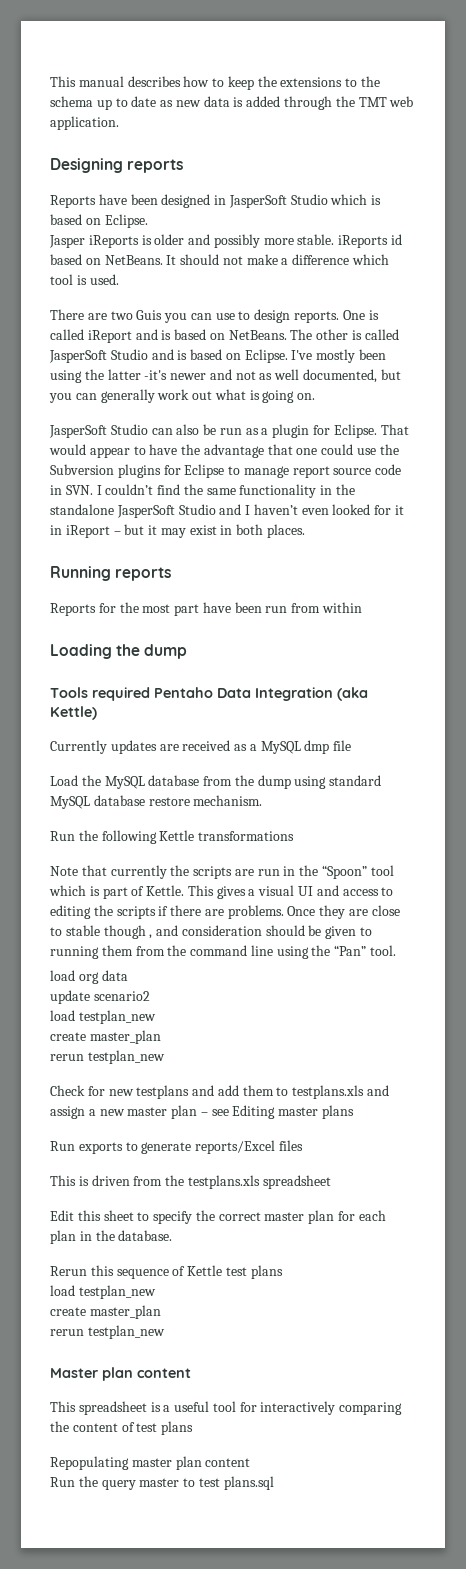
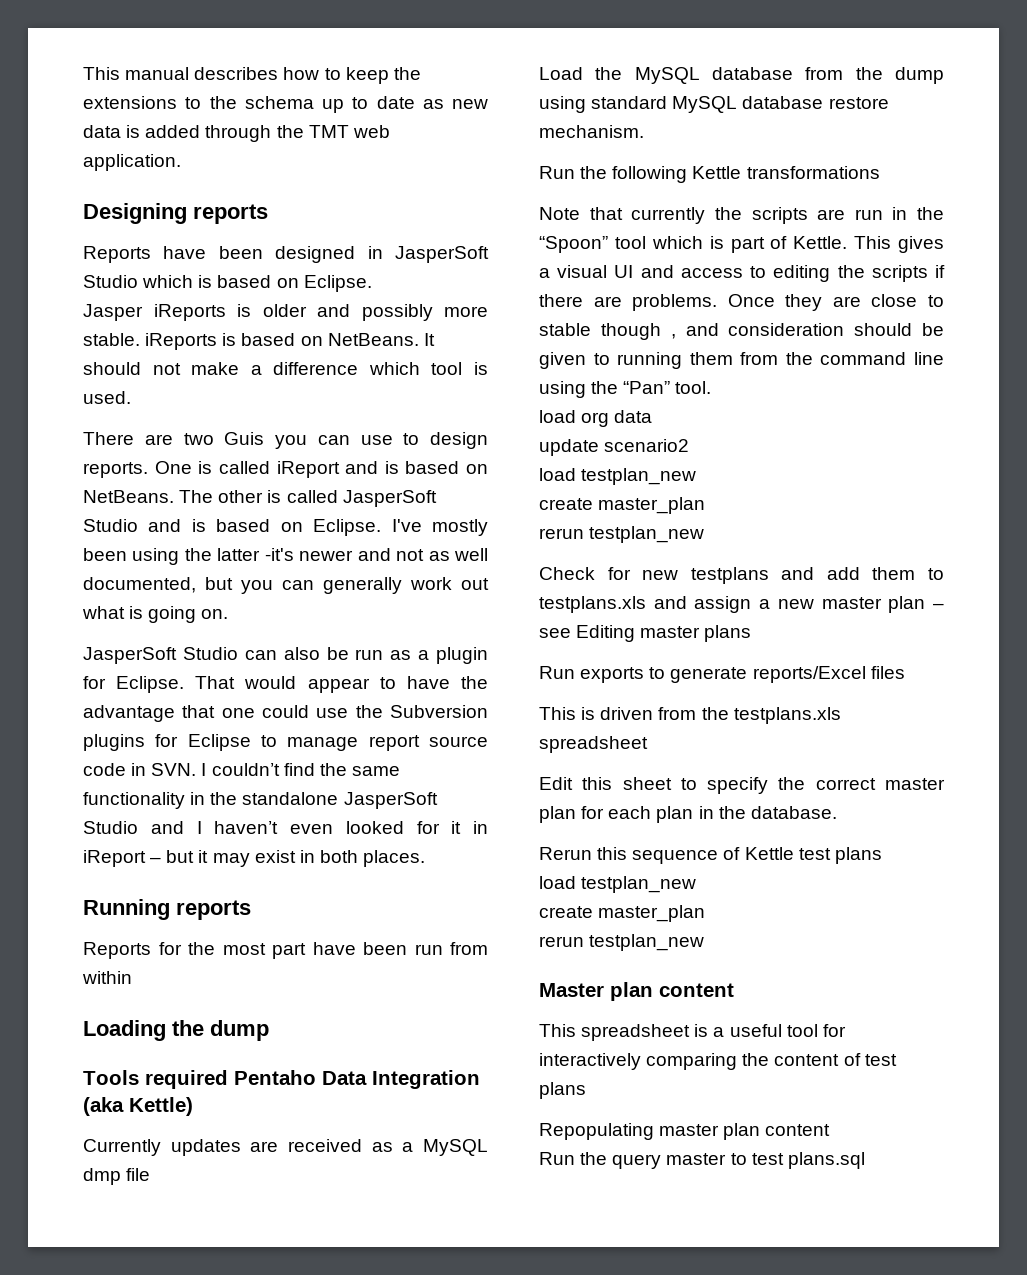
[391,234,403,245] id -> [222,333,237,346] is

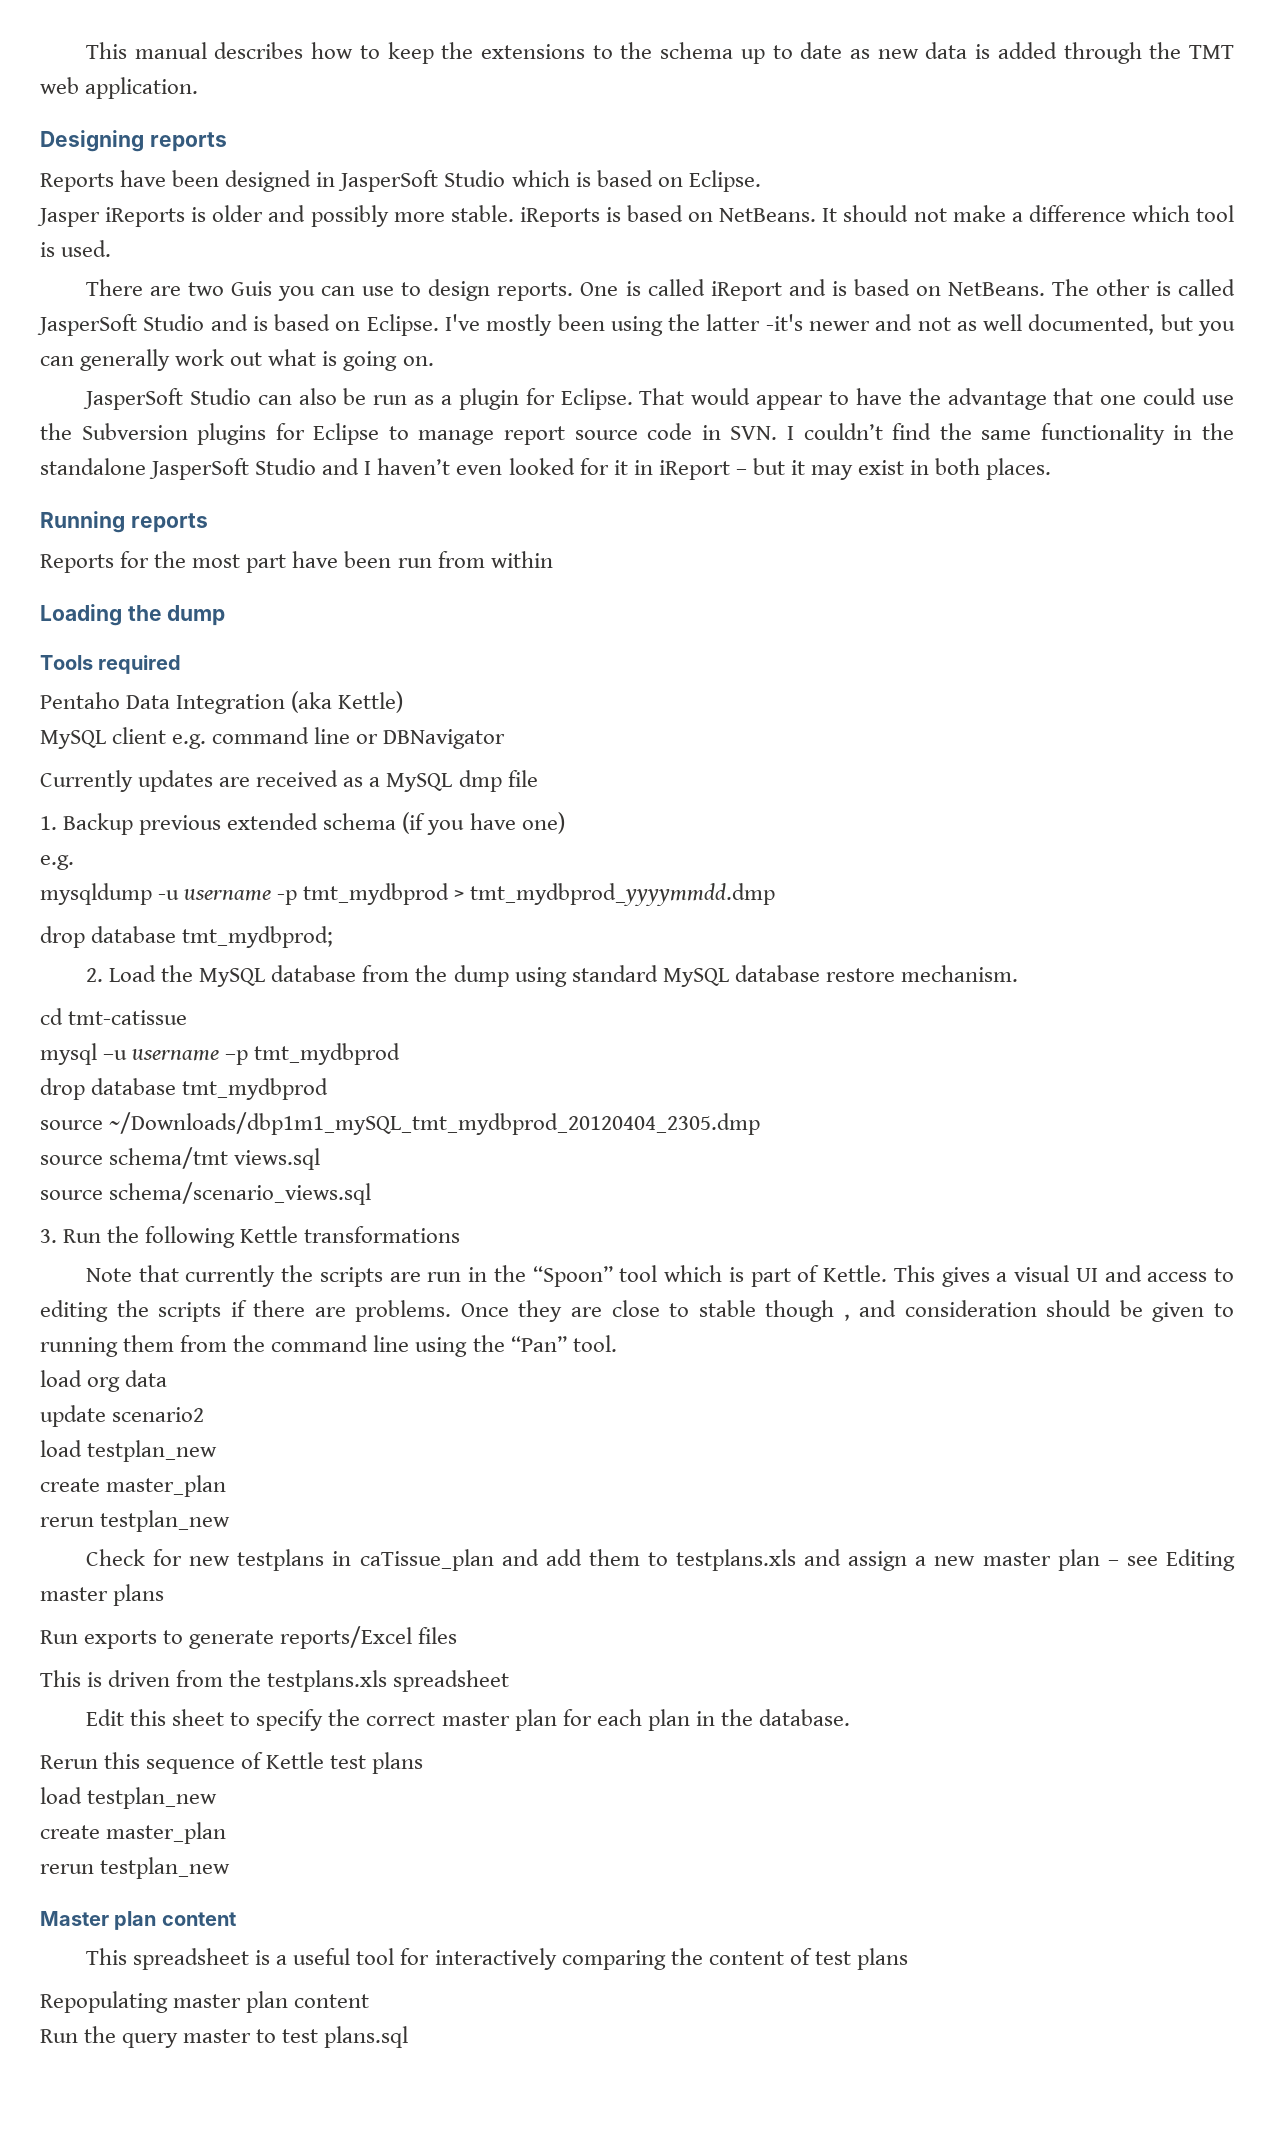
(228, 1079) none -> (182, 664) //
(193, 1106) none -> [40,727,506,749] // MySQL client e.g. command line or DBNavigator
(151, 1174) none -> [40,812,565,835] [40,855,74,870] [40,883,776,906] [40,926,334,948] [86,968,104,982] 1. Backup previous extended schema (if you have one) // e.g. // mysqldump -u username -p tmt_mydbprod > tmt_mydbprod_yyyymmdd.dmp // drop database tmt_mydbprod; // 2.
(644, 131) none -> [40,1008,188,1025] [40,1043,401,1065] [40,1078,329,1100] [40,1112,761,1135] [40,1147,321,1170] [40,1182,372,1205] [40,1229,57,1243] cd tmt-catissue // mysql –u username –p tmt_mydbprod // drop database tmt_mydbprod // source ~/Downloads/dbp1m1_mySQL_tmt_mydbprod_20120404_2305.dmp // source schema/tmt views.sql // source schema/scenario_views.sql // 3.
(769, 575) none -> [332,1549,494,1571] in caTissue_plan

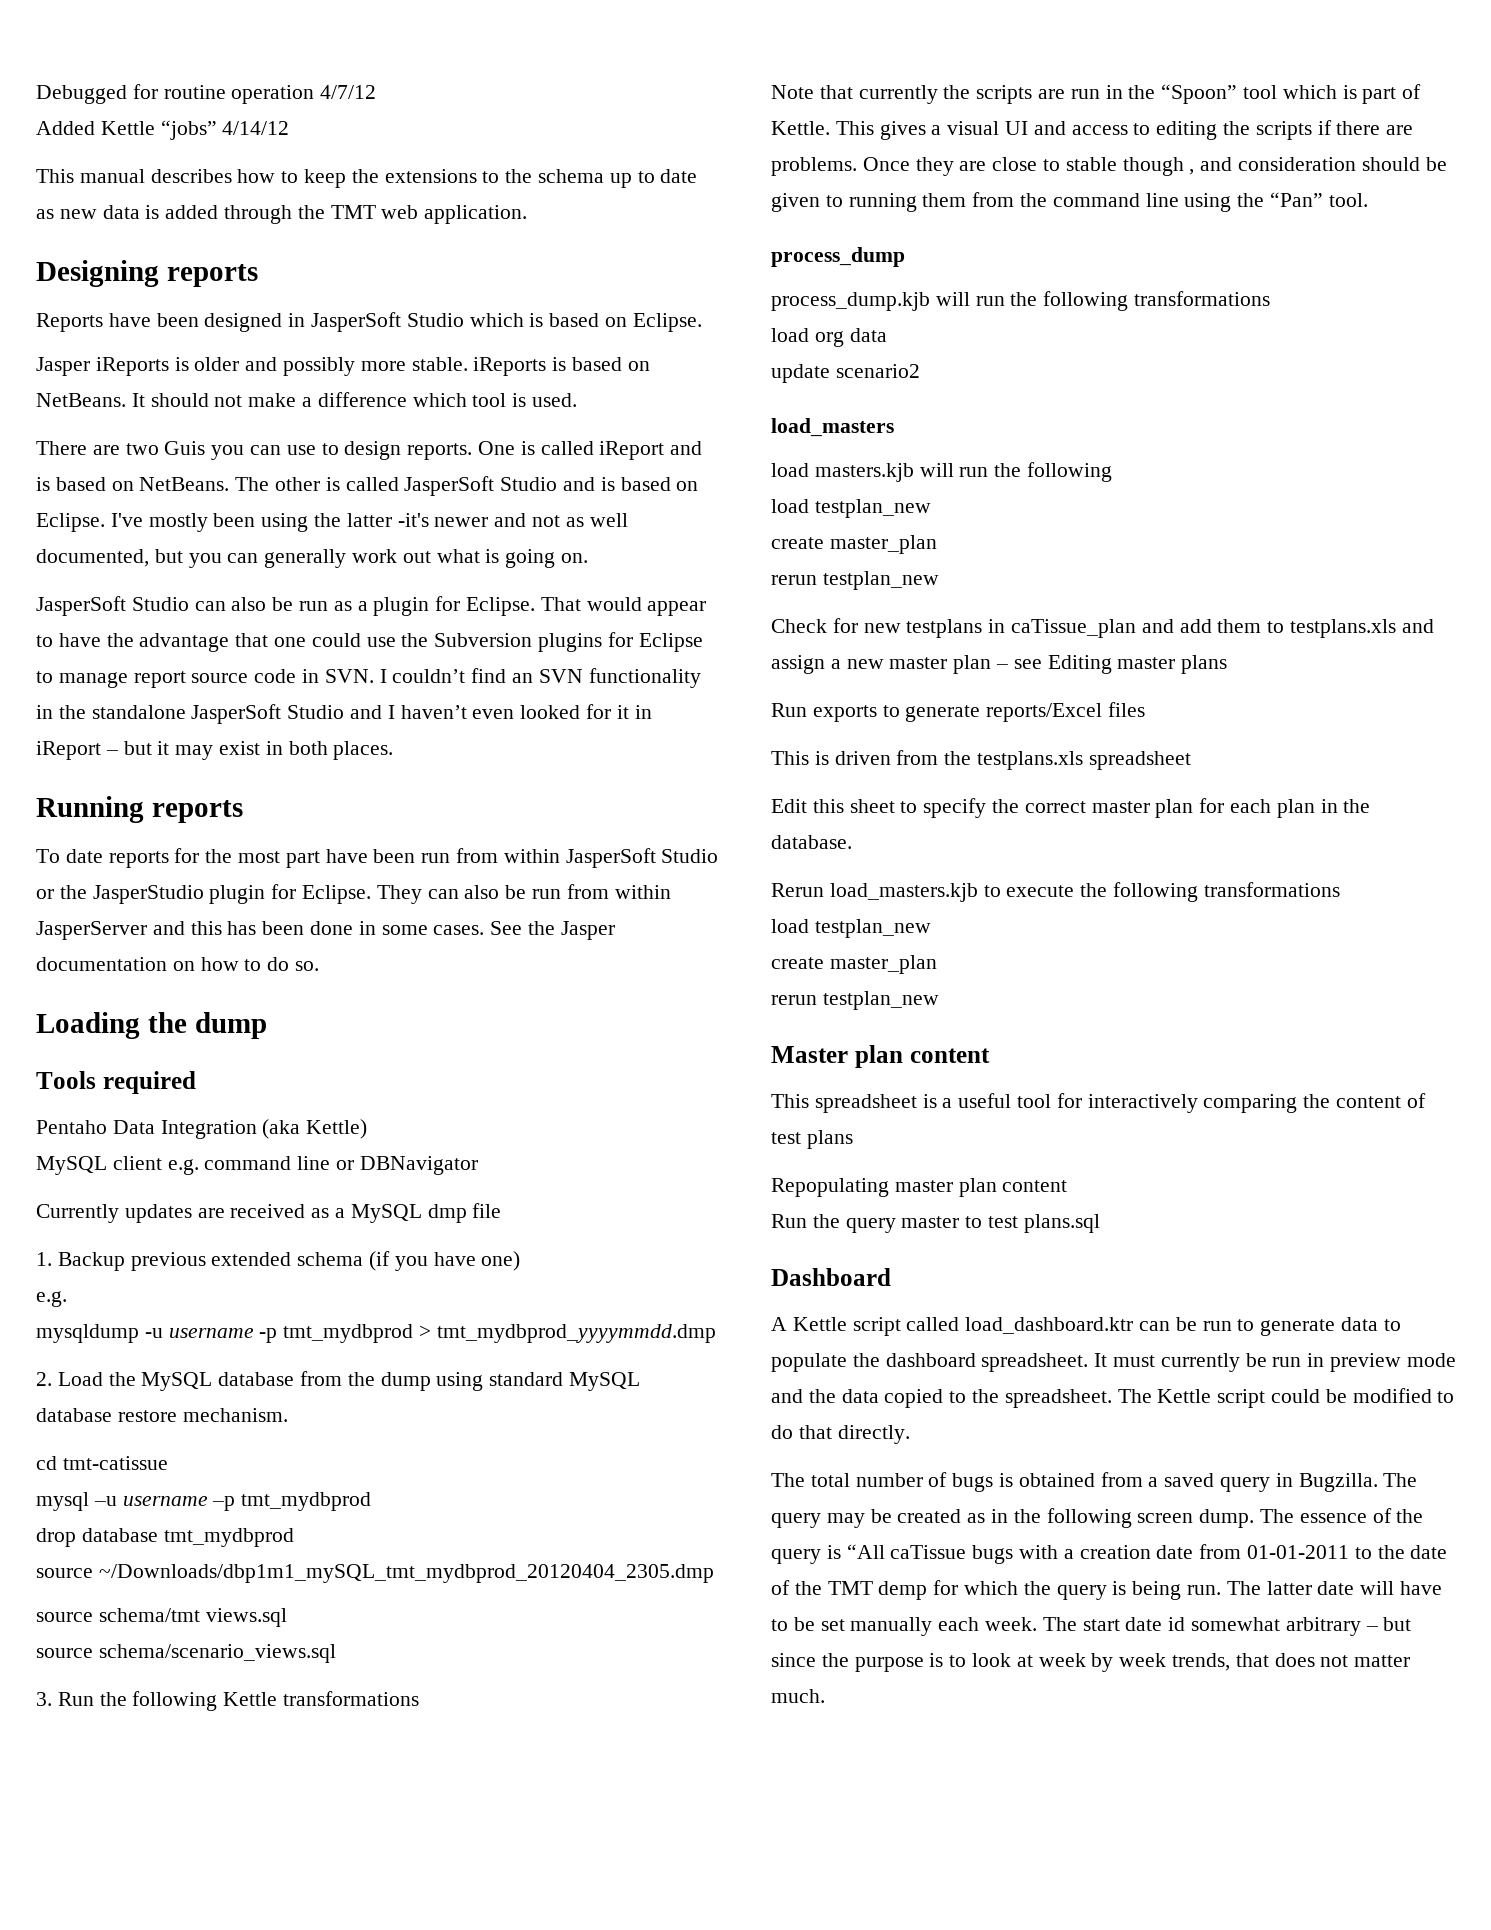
(86, 50) none -> [36,84,377,104] [36,120,290,140] Debugged for routine operation 4/7/12 // Added Kettle “jobs” 4/14/12 //
[939,423,1032,440] the same -> [512,669,583,683] an SVN
[40,554,114,573] Reports -> [36,849,169,868] To date reports
(553, 559) none -> [565,848,719,868] [36,884,671,904] [36,921,615,940] [36,957,320,971] JasperSoft Studio or the JasperStudio plugin for Eclipse. They can also be run from within JasperServer and this has been done in some cases. See the Jasper documentation on how to do so.
[40,926,334,948] // drop database tmt_mydbprod; -> (716, 1333) none
(617, 1343) none -> [771,247,905,267] [771,291,1271,311] // process_dump // process_dump.kjb will run the following transformations
(205, 1414) none -> [771,418,894,437] [771,462,1113,482] // load_masters // load masters.kjb will run the following
[104,1752,424,1774] this sequence of Kettle test plans -> [829,882,1340,902] load_masters.kjb to execute the following transformations
(409, 2037) none -> [771,1268,891,1286] [771,1317,1401,1336] [771,1353,1456,1372] [771,1388,1455,1408] [771,1425,910,1444] [771,1472,1418,1492] [771,1508,1424,1528] [771,1544,1448,1564] [771,1580,1443,1600] [771,1617,1412,1636] [771,1653,1411,1672] [771,1689,825,1703] // Dashboard // A Kettle script called load_dashboard.ktr can be run to generate data to populate the dashboard spreadsheet. It must currently be run in preview mode and the data copied to the spreadsheet. The Kettle script could be modified to do that directly. // The total number of bugs is obtained from a saved query in Bugzilla. The query may be created as in the following screen dump. The essence of the query is “All caTissue bugs with a creation date from 01-01-2011 to the date of the TMT demp for which the query is being run. The latter date will have to be set manually each week. The start date id somewhat arbitrary – but since the purpose is to look at week by week trends, that does not matter much.

